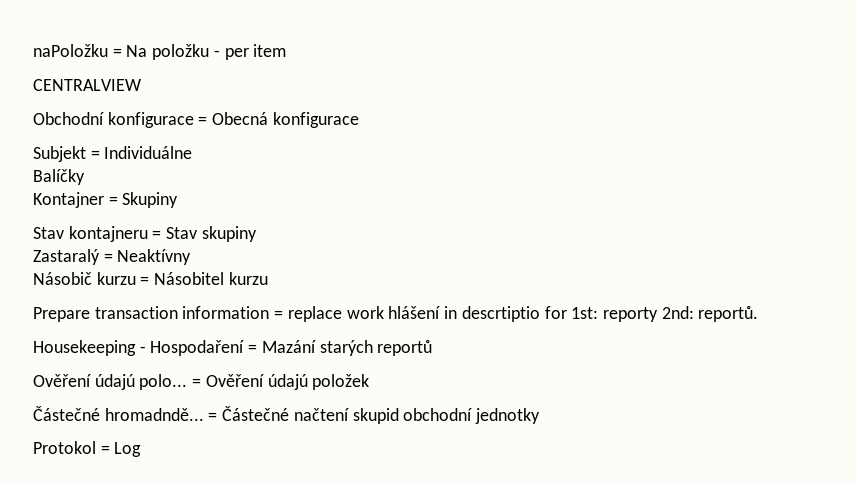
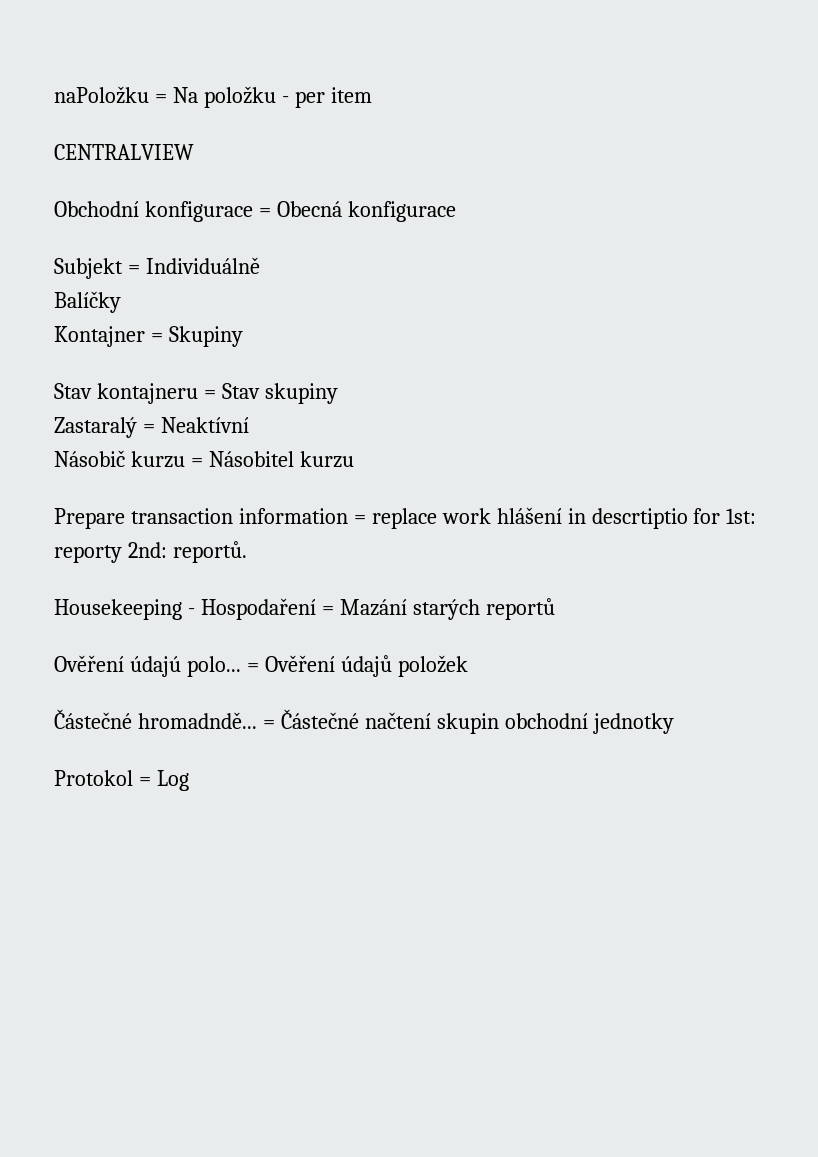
[104,146,193,159] Individuálne -> [145,257,260,274] Individuálně
[117,249,192,265] Neaktívny -> [160,417,249,433] Neaktívní
[267,374,308,390] údajú -> [340,655,392,677] údajů
[352,408,399,424] skupid -> [436,713,499,734] skupin

